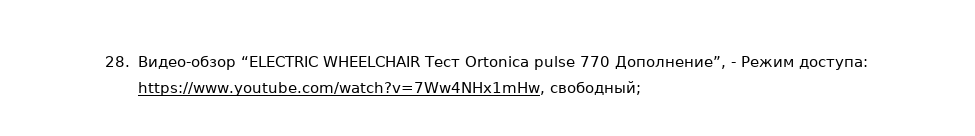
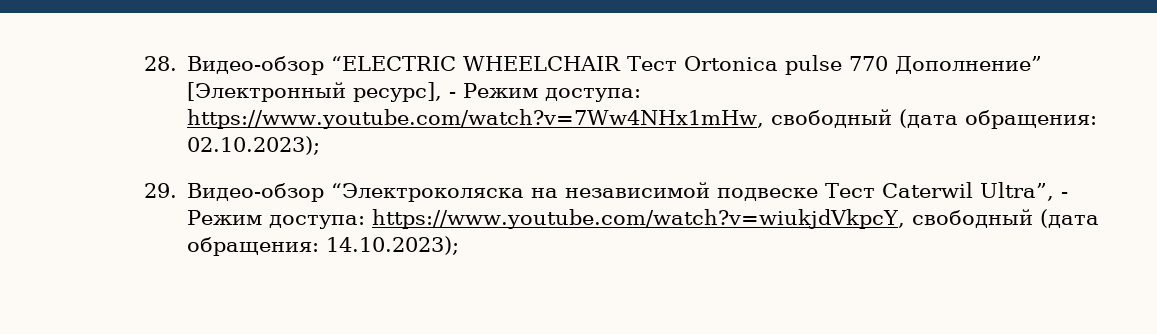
[614,56,726,69] Дополнение”, -> [894,56,1042,74] [186,82,442,102] Дополнение” [Электронный ресурс],
[549,81,641,95] свободный; -> [770,109,1097,129] [186,136,320,155] [143,182,1068,202] [186,209,1099,229] [186,236,459,256] свободный (дата обращения: 02.10.2023); // 29. Видео-обзор “Электроколяска на независимой подвеске Тест Caterwil Ultra”, - Режим доступа: https://www.youtube.com/watch?v=wiukjdVkpcY, свободный (дата обращения: 14.10.2023);

